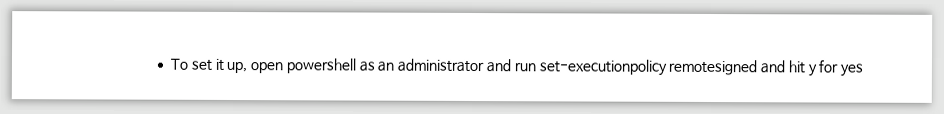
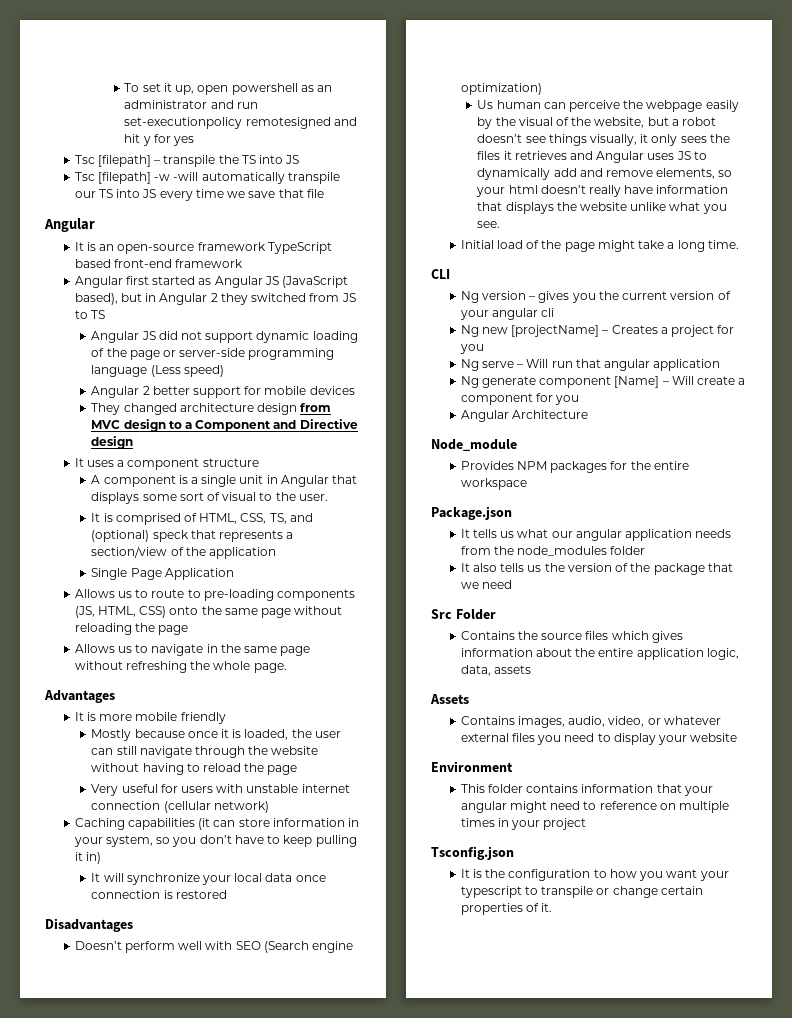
(864, 70) none -> [74,155,300,167] [74,172,340,184] [74,189,324,201] [44,218,95,232] [74,242,332,254] [74,259,244,268] [74,276,349,288] [74,293,356,305] [74,310,105,319] [91,331,358,343] [91,348,335,360] [91,365,224,377] [91,386,355,398] [91,403,332,415] [91,419,358,432] [91,436,134,449] [74,458,259,470] [91,475,358,487] [91,492,328,504] [91,513,313,525] [91,530,294,542] [91,546,276,559] [91,568,234,580] [74,589,356,601] [74,606,343,618] [74,623,189,635] [74,644,311,656] [74,661,287,673] [44,690,115,703] [74,712,226,724] [91,729,341,741] [91,746,319,758] [91,763,298,775] [91,784,350,796] [91,801,269,813] [74,818,360,830] [73,835,357,847] [74,852,101,864] [91,873,326,885] [91,890,227,899] [45,918,133,932] [74,941,354,953] [460,83,542,95] [477,100,739,112] [477,117,717,129] [477,134,730,146] [477,151,707,163] [477,168,733,180] [476,185,729,197] [477,202,727,214] [477,221,501,228] [460,240,739,252] [431,269,450,279] [460,291,731,303] [459,308,555,320] [460,325,735,337] [459,344,484,354] [460,359,721,371] [460,376,746,388] [460,393,580,405] [460,410,588,422] [431,439,517,451] [460,461,689,473] [460,478,527,490] [431,506,512,520] [460,529,732,541] [460,546,646,556] [460,563,733,575] [460,580,512,589] [431,609,496,620] [460,631,683,643] [460,648,739,660] [460,665,531,676] [430,694,469,704] [460,716,721,728] [460,733,738,745] [431,761,513,772] [460,784,713,796] [460,801,730,813] [460,818,587,830] [431,846,514,860] [460,869,729,881] [460,886,703,898] [460,903,553,915] // Tsc [filepath] – transpile the TS into JS // Tsc [filepath] -w -will automatically transpile our TS into JS every time we save that file // Angular // It is an open-source framework TypeScript based front-end framework // Angular first started as Angular JS (JavaScript based), but in Angular 2 they switched from JS to TS // Angular JS did not support dynamic loading of the page or server-side programming language (Less speed) // Angular 2 better support for mobile devices // They changed architecture design from MVC design to a Component and Directive design // It uses a component structure // A component is a single unit in Angular that displays some sort of visual to the user. // It is comprised of HTML, CSS, TS, and (optional) speck that represents a section/view of the application // Single Page Application // Allows us to route to pre-loading components (JS, HTML, CSS) onto the same page without reloading the page // Allows us to navigate in the same page without refreshing the whole page. // Advantages // It is more mobile friendly // Mostly because once it is loaded, the user can still navigate through the website without having to reload the page // Very useful for users with unstable internet connection (cellular network) // Caching capabilities (it can store information in your system, so you don’t have to keep pulling it in) // It will synchronize your local data once connection is restored // Disadvantages // Doesn’t perform well with SEO (Search engine optimization) // Us human can perceive the webpage easily by the visual of the website, but a robot doesn’t see things visually, it only sees the files it retrieves and Angular uses JS to dynamically add and remove elements, so your html doesn’t really have information that displays the website unlike what you see. // Initial load of the page might take a long time. // CLI // Ng version – gives you the current version of your angular cli // Ng new [projectName] – Creates a project for you // Ng serve – Will run that angular application // Ng generate component [Name] – Will create a component for you // Angular Architecture // Node_module // Provides NPM packages for the entire workspace // Package.json // It tells us what our angular application needs from the node_modules folder // It also tells us the version of the package that we need // Src Folder // Contains the source files which gives information about the entire application logic, data, assets // Assets // Contains images, audio, video, or whatever external files you need to display your website // Environment // This folder contains information that your angular might need to reference on multiple times in your project // Tsconfig.json // It is the configuration to how you want your typescript to transpile or change certain properties of it.

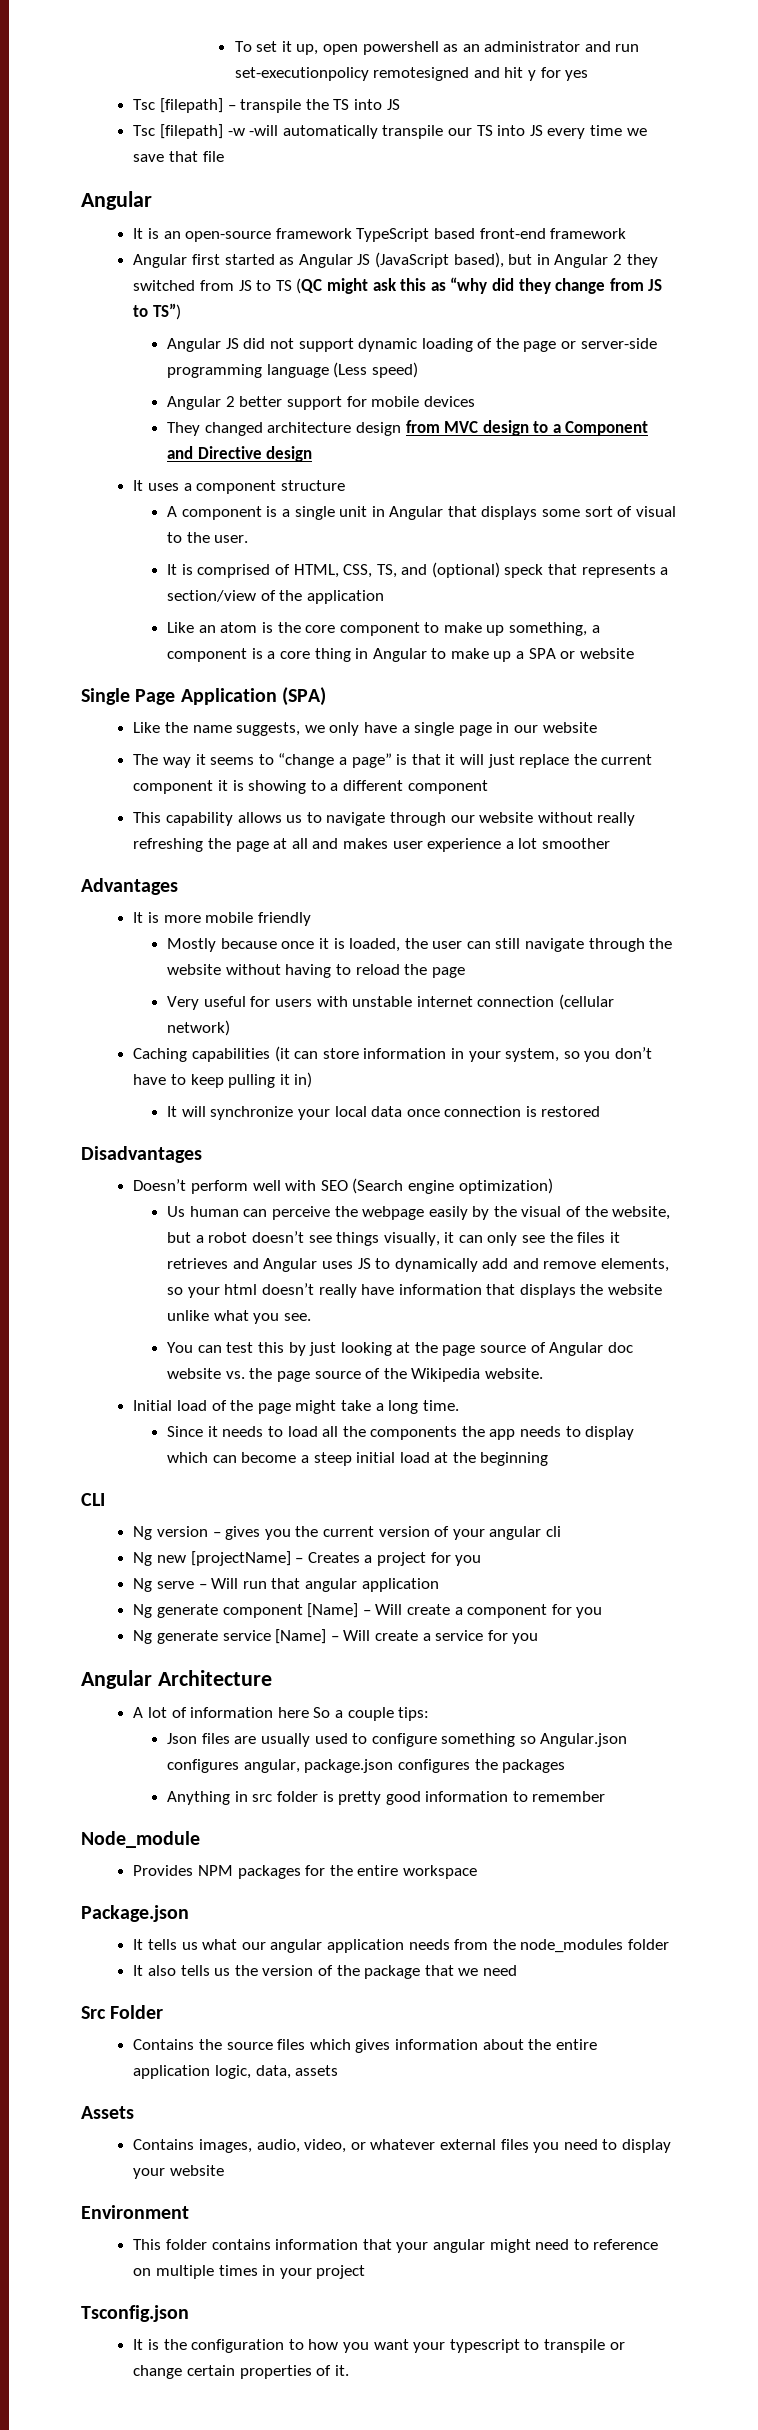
(105, 314) none -> [296,277,663,294] [133,303,182,320] (QC might ask this as “why did they change from JS to TS”)
[91,568,234,580] [74,589,356,601] [74,606,343,618] [74,623,189,635] [74,644,311,656] [74,661,287,673] Single Page Application // Allows us to route to pre-loading components (JS, HTML, CSS) onto the same page without reloading the page // Allows us to navigate in the same page without refreshing the whole page. -> [167,622,600,636] [167,648,634,662] [81,687,327,706] [133,722,597,736] [133,753,653,768] [133,780,488,794] [133,812,636,826] [133,838,610,852] Like an atom is the core component to make up something, a component is a core thing in Angular to make up a SPA or website // Single Page Application (SPA) // Like the name suggests, we only have a single page in our website // The way it seems to “change a page” is that it will just replace the current component it is showing to a different component // This capability allows us to navigate through our website without really refreshing the page at all and makes user experience a lot smoother
[651,134,707,146] only sees -> [458,1232,546,1246] can only see
(501, 224) none -> [167,1342,633,1356] [167,1368,543,1382] // You can test this by just looking at the page source of Angular doc website vs. the page source of the Wikipedia website.
(739, 244) none -> [167,1426,635,1440] [167,1452,549,1466] // Since it needs to load all the components the app needs to display which can become a steep initial load at the beginning
[460,410,588,422] Angular Architecture -> [133,1629,539,1644] [81,1670,272,1689] [133,1707,430,1721] [167,1733,628,1747] [167,1759,566,1773] [167,1791,606,1805] Ng generate service [Name] – Will create a service for you // Angular Architecture // A lot of information here So a couple tips: // Json files are usually used to configure something so Angular.json configures angular, package.json configures the packages // Anything in src folder is pretty good information to remember

